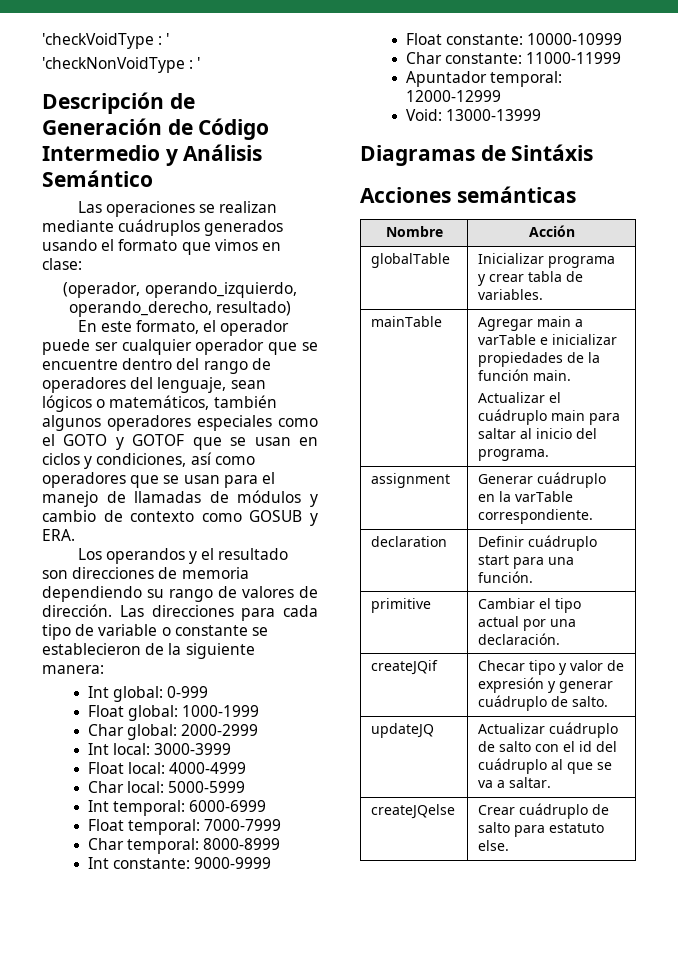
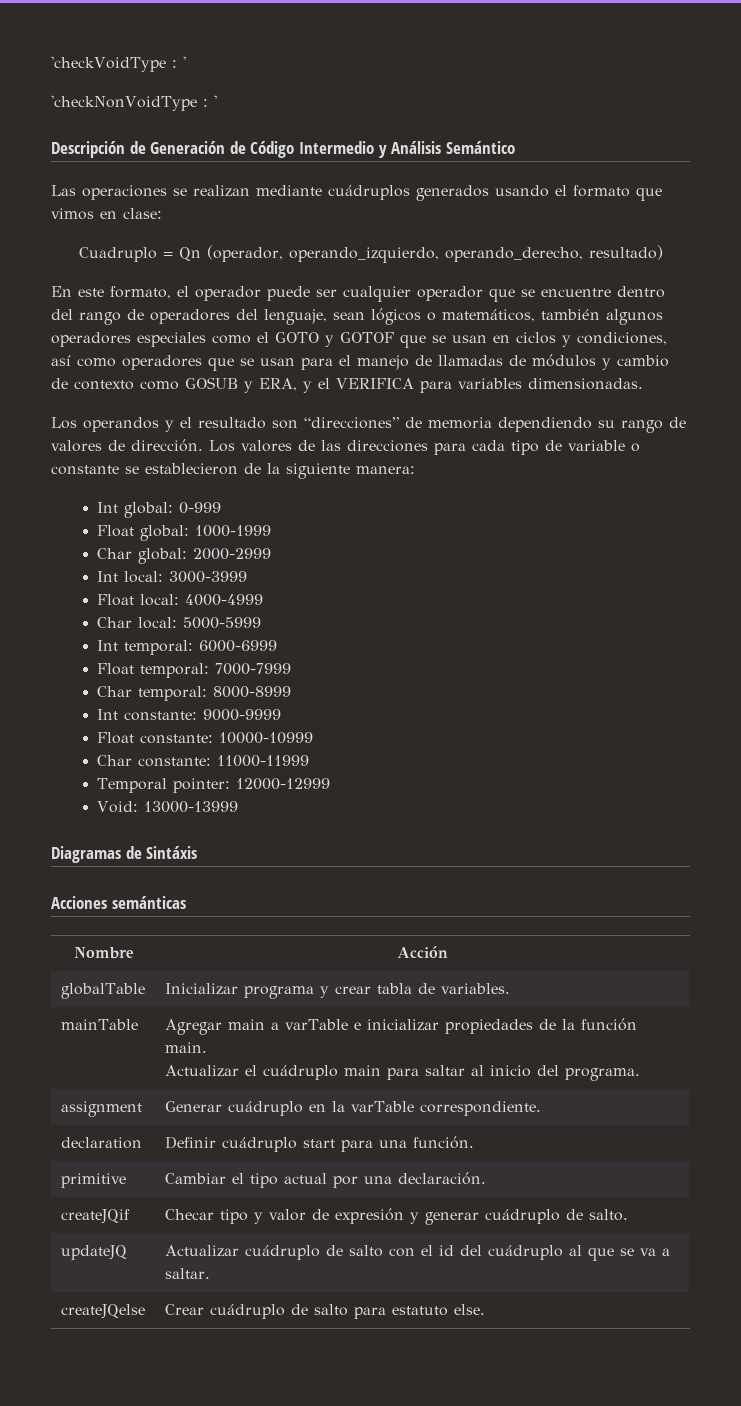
(82, 264) none -> [78,247,201,262] Cuadruplo = Qn
[42,529,75,541] ERA. -> [259,378,643,393] ERA, y el VERIFICA para variables dimensionadas.
[72,567,155,579] direcciones -> [304,417,399,429] “direcciones”
[119,605,144,617] Las -> [209,440,341,452] Los valores de las
[405,71,562,87] Apuntador temporal: -> [96,778,230,793] Temporal pointer:

